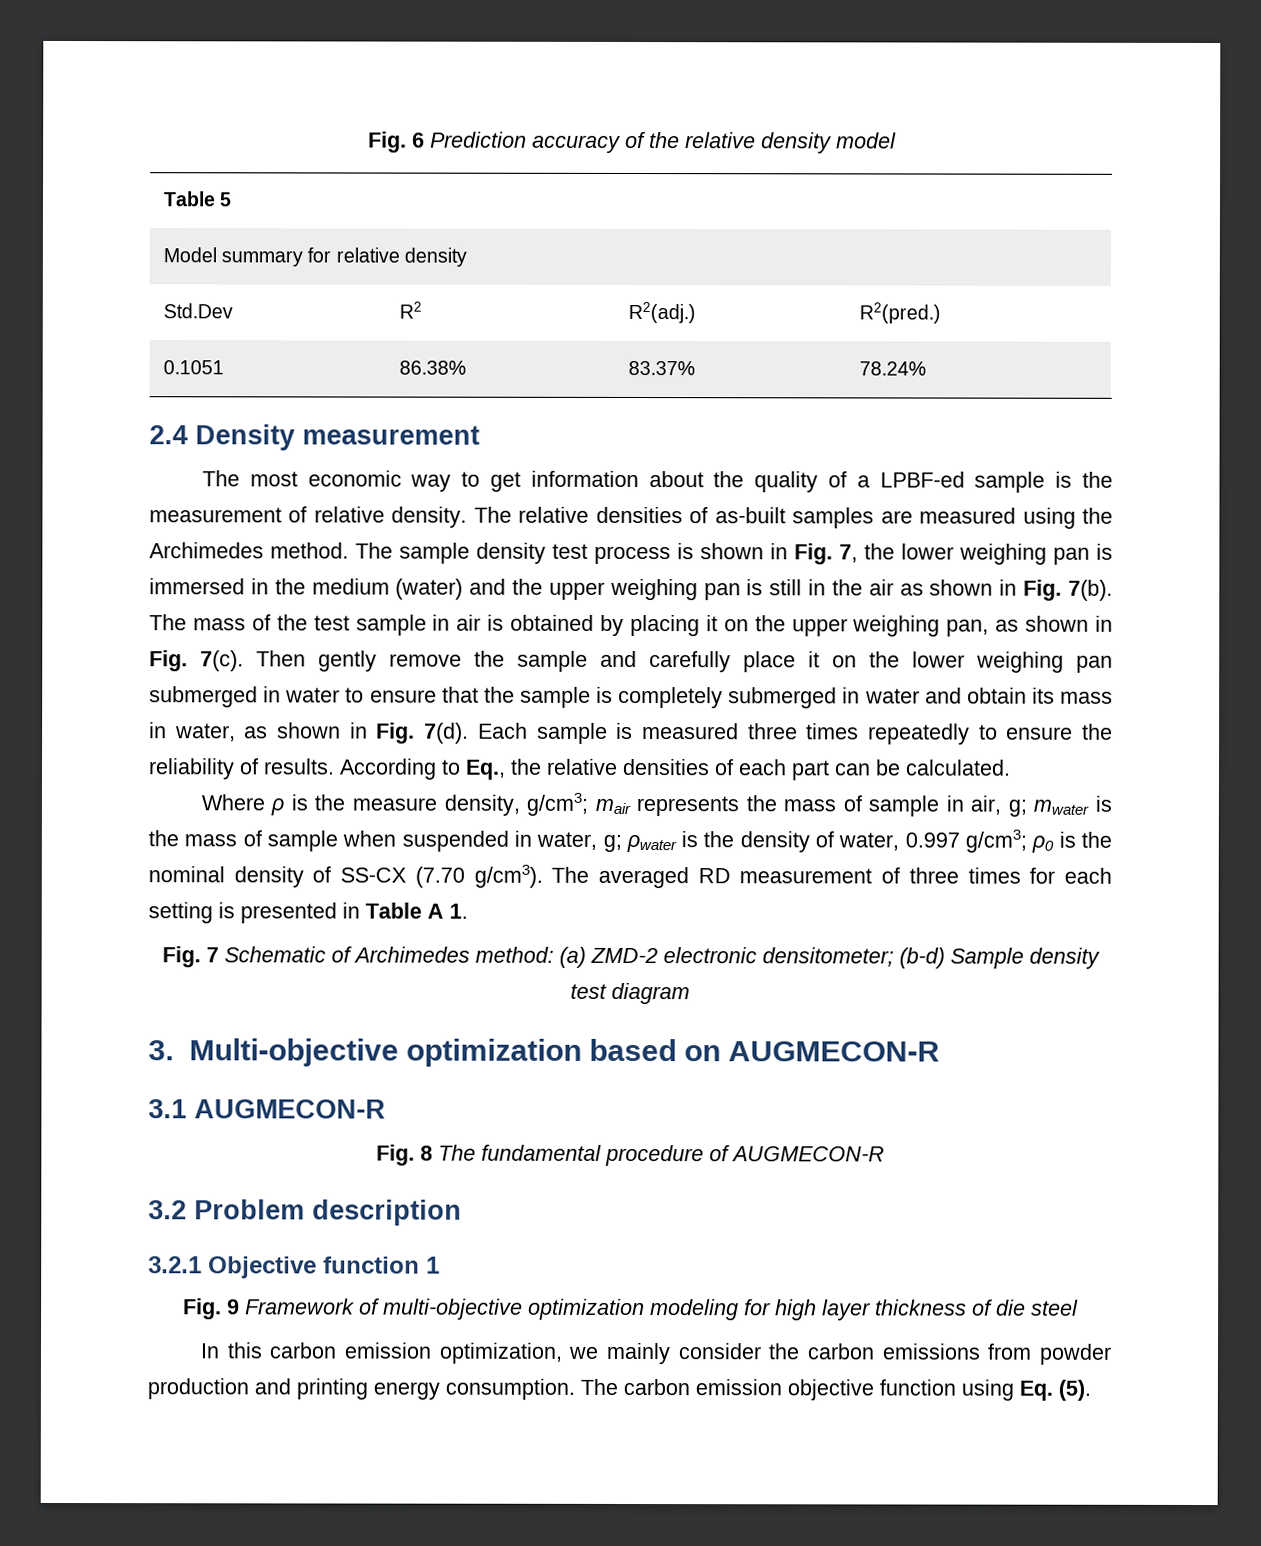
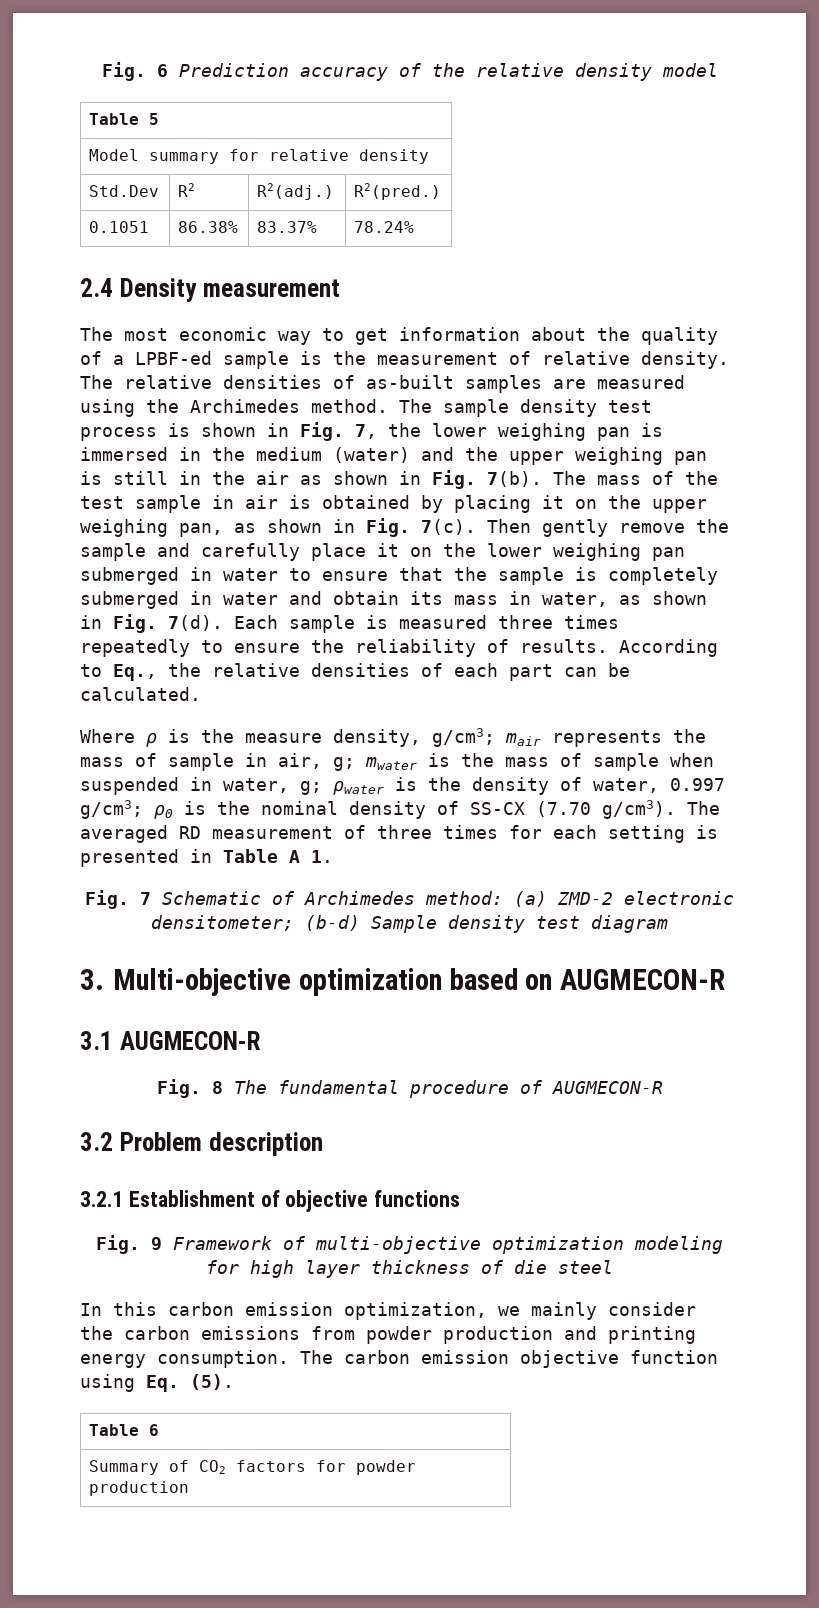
[208,1256,440,1279] Objective function 1 -> [128,1190,461,1212] Establishment of objective functions
(1091, 1390) none -> [89,1424,160,1436] [89,1460,417,1475] [89,1481,190,1496] // Table 6 // Summary of CO2 factors for powder production

